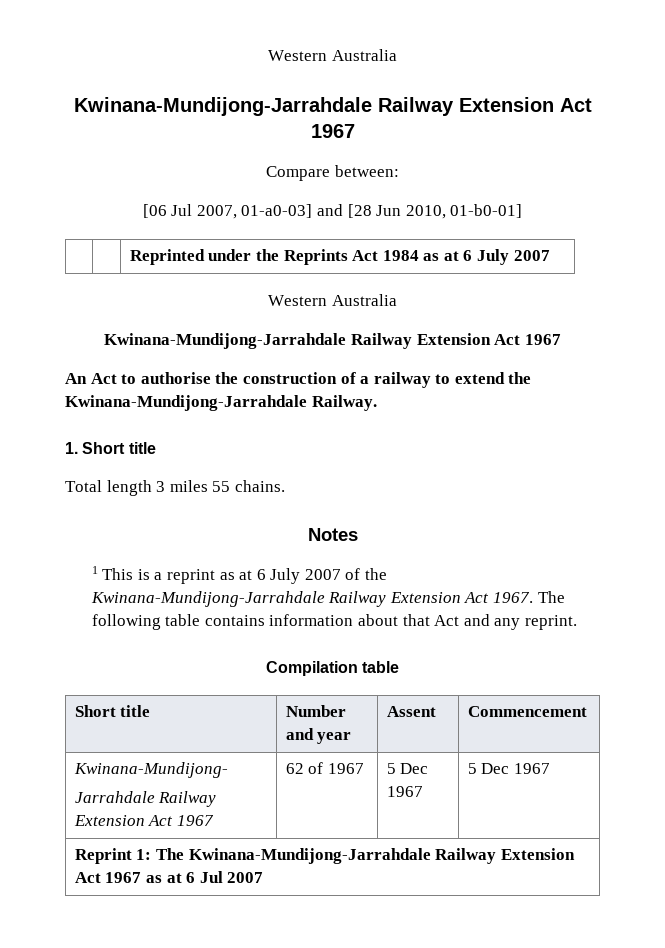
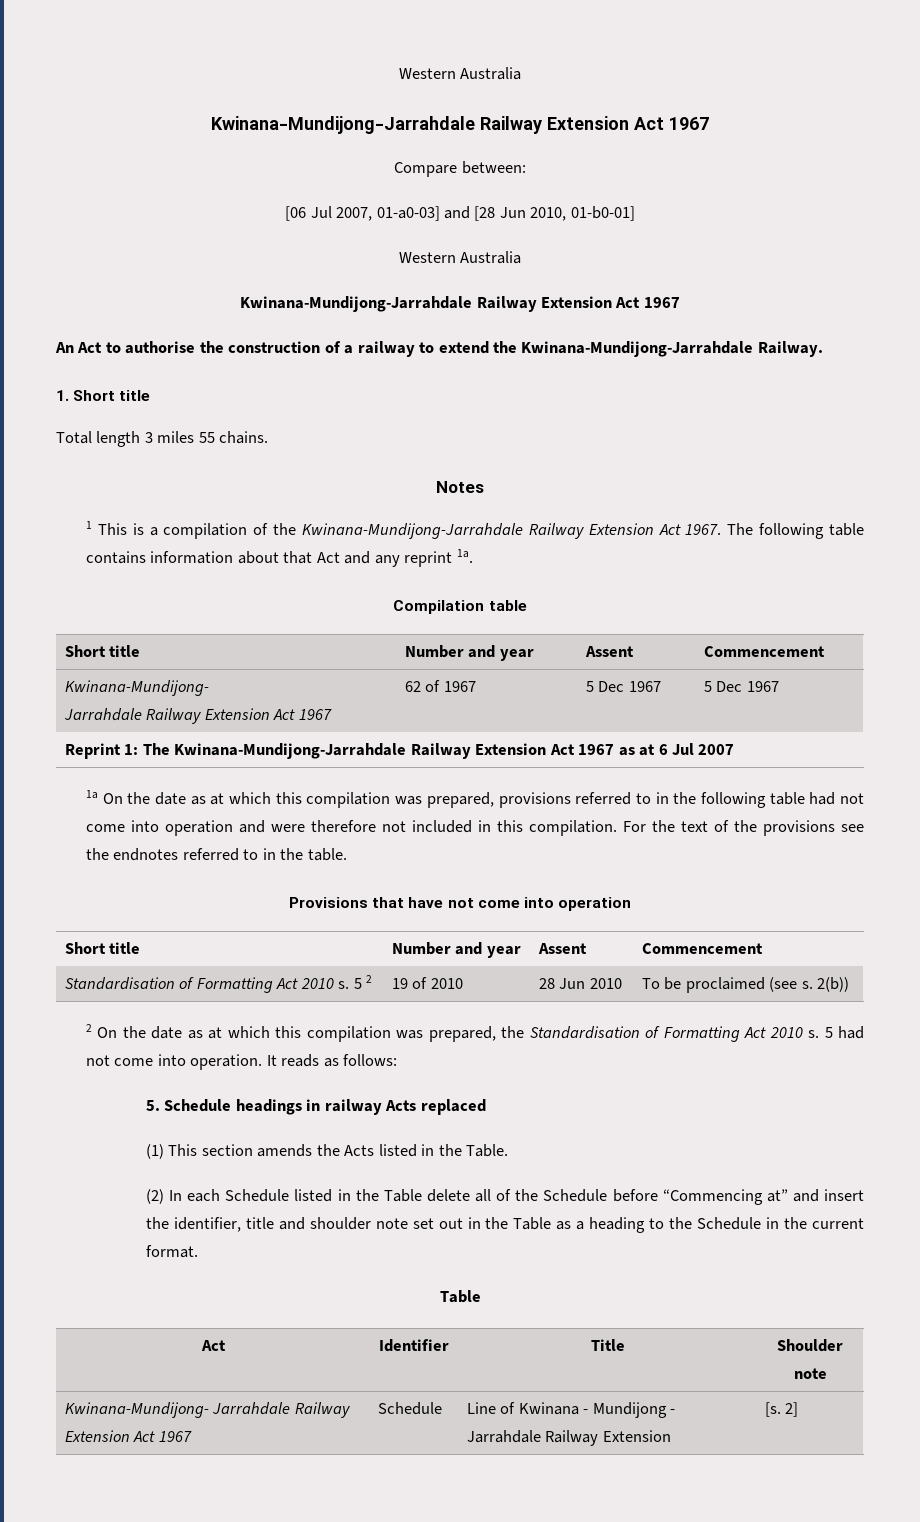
[129,249,550,265] // | | Reprinted under the Reprints Act 1984 as at 6 July 2007 -> (635, 213) none
[166,568,341,584] reprint as at 6 July 2007 -> [163,523,248,539] compilation
[524,615,577,630] reprint. -> [404,549,473,567] reprint 1a.
(264, 877) none -> [85,790,865,808] [85,820,865,836] [85,848,347,861] [288,897,632,911] [64,942,141,954] [391,942,521,958] [537,943,587,954] [641,943,763,954] [64,975,373,993] [391,977,463,989] [538,978,622,989] [641,977,850,993] [85,1024,865,1042] [85,1054,398,1070] [145,1099,486,1115] [145,1144,508,1159] [145,1189,865,1205] [145,1217,864,1233] [145,1245,198,1258] [439,1290,481,1303] [200,1340,226,1351] [379,1339,449,1352] [590,1339,625,1351] [777,1339,843,1352] [793,1368,827,1379] [64,1402,350,1418] [64,1430,192,1442] [377,1402,442,1415] [466,1402,676,1418] [466,1430,671,1446] [764,1402,799,1417] // 1a On the date as at which this compilation was prepared, provisions referred to in the following table had not come into operation and were therefore not included in this compilation. For the text of the provisions see the endnotes referred to in the table. // Provisions that have not come into operation // Short title | Number and year | Assent | Commencement // Standardisation of Formatting Act 2010 s. 5 2 | 19 of 2010 | 28 Jun 2010 | To be proclaimed (see s. 2(b)) // 2 On the date as at which this compilation was prepared, the Standardisation of Formatting Act 2010 s. 5 had not come into operation. It reads as follows: // 5. Schedule headings in railway Acts replaced // (1) This section amends the Acts listed in the Table. // (2) In each Schedule listed in the Table delete all of the Schedule before “Commencing at” and insert the identifier, title and shoulder note set out in the Table as a heading to the Schedule in the current format. // Table // Act | Identifier | Title | Shoulder note // Kwinana-Mundijong- Jarrahdale Railway Extension Act 1967 | Schedule | Line of Kwinana - Mundijong - Jarrahdale Railway Extension | [s. 2]

